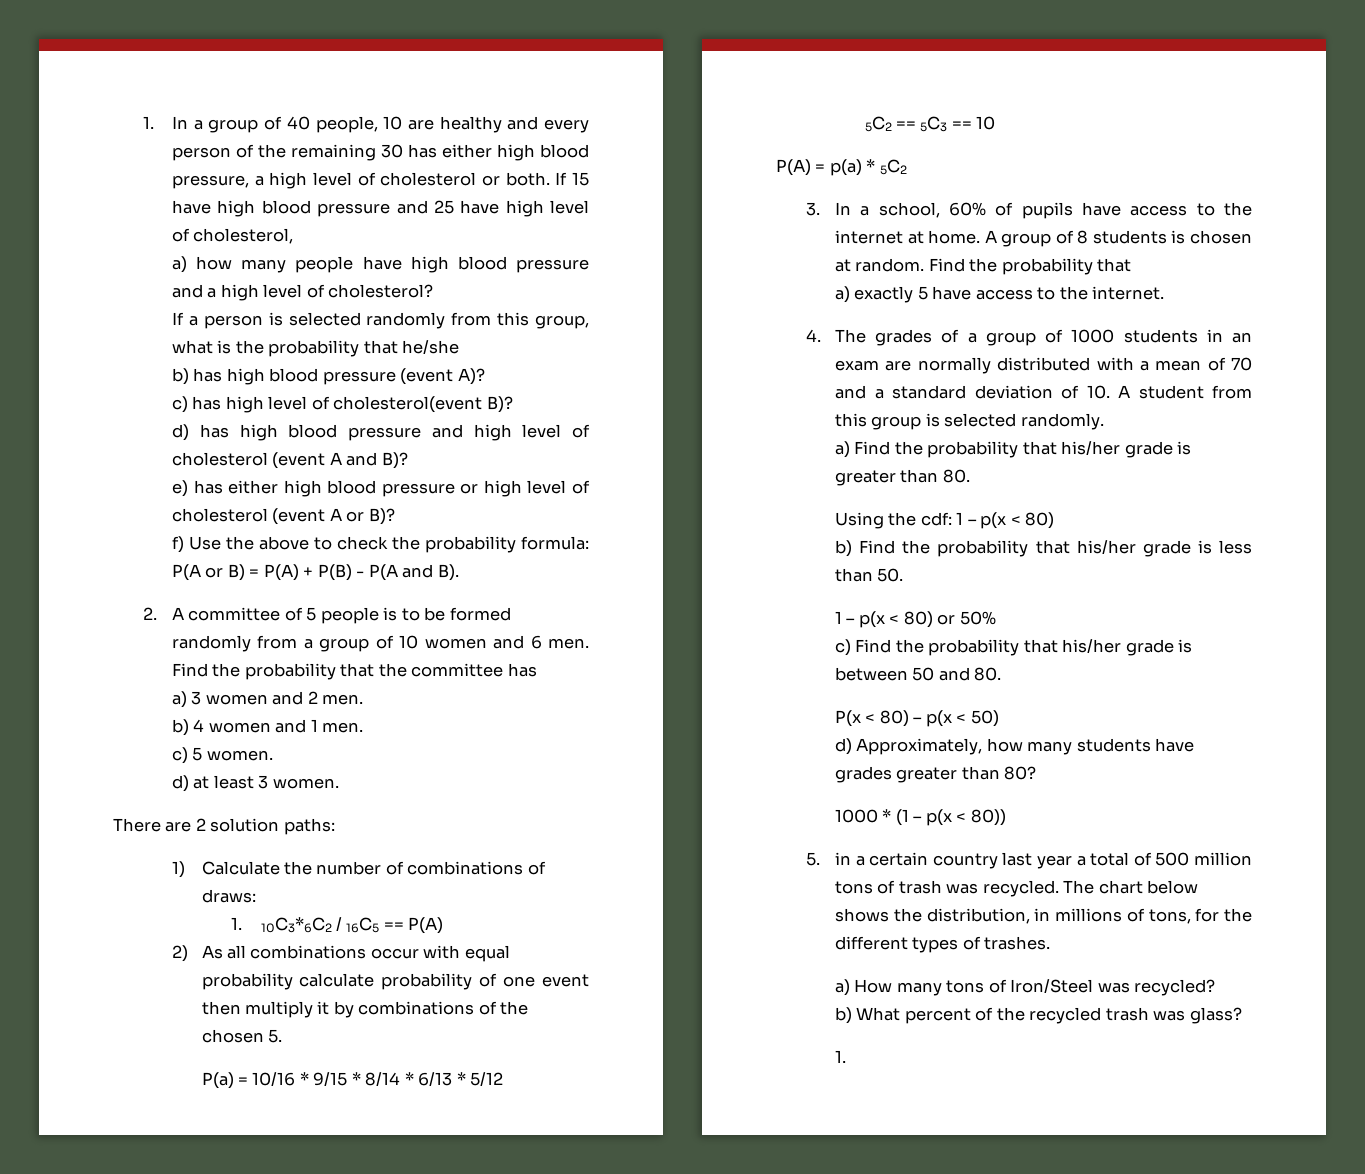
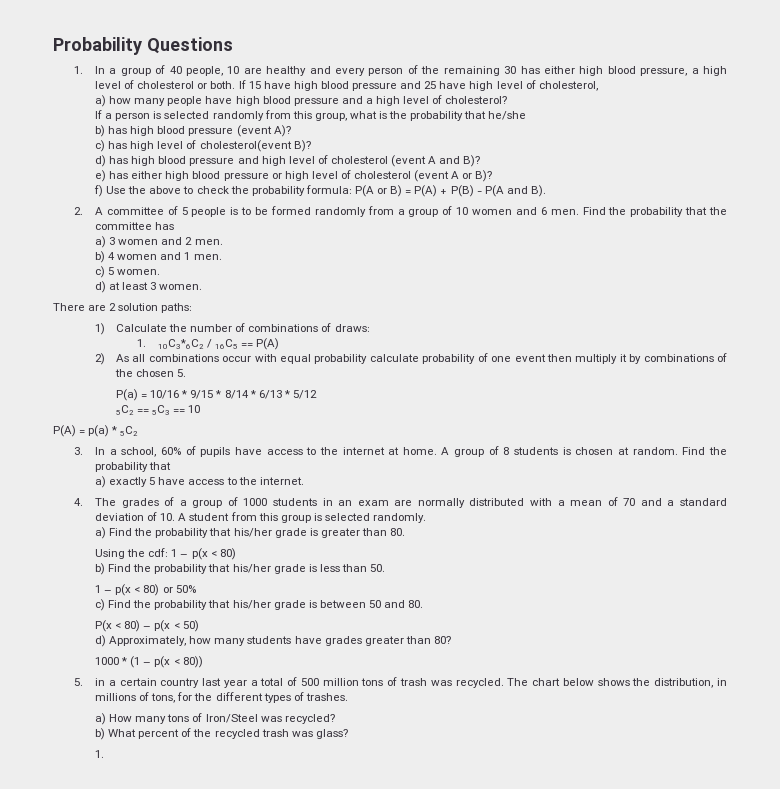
(142, 122) none -> [53,37,233,55] Probability Questions //

